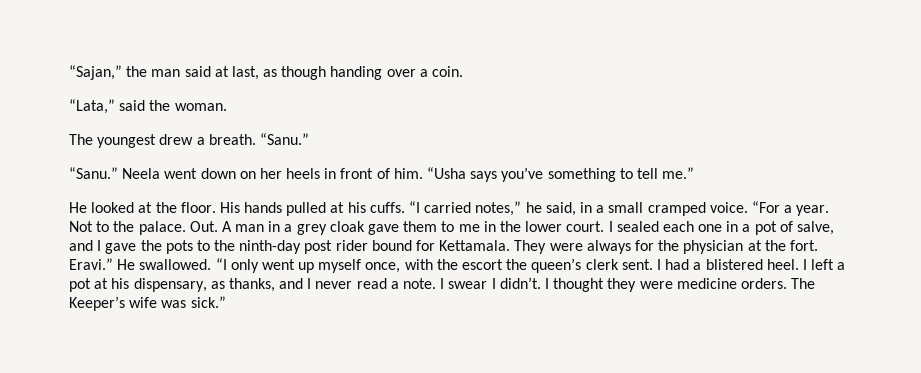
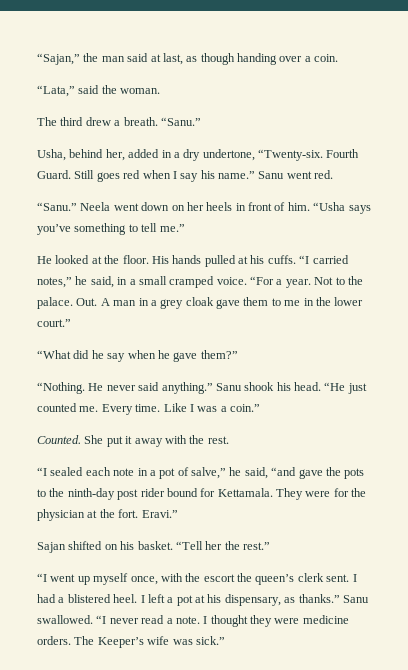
[97,134,157,148] youngest -> [60,117,84,126] third
(309, 139) none -> [37,149,360,161] [37,170,334,182] // Usha, behind her, added in a dry undertone, “Twenty-six. Fourth Guard. Still goes red when I say his name.” Sanu went red.
[566,221,613,232] court. I -> [37,319,71,327] [37,350,238,362] [37,382,367,394] [37,403,260,415] [37,435,229,447] [37,467,47,476] court.” // “What did he say when he gave them?” // “Nothing. He never said anything.” Sanu shook his head. “He just counted me. Every time. Like I was a coin.” // Counted. She put it away with the rest. // “I
[698,224,723,232] one -> [113,468,135,476] note
[796,221,834,235] [69,240,102,251] salve, and I -> [191,467,297,479] salve,” he said, “and
[586,240,631,254] always -> (331, 494) none
[117,258,259,273] He swallowed. “I only -> [37,541,270,553] [37,573,47,582] // Sajan shifted on his basket. “Tell her the rest.” // “I
[228,278,312,292] thanks, and I -> [298,594,369,603] [37,615,107,624] thanks.” Sanu swallowed. “I
[448,277,549,289] swear I didn’t. I -> (208, 620) none

